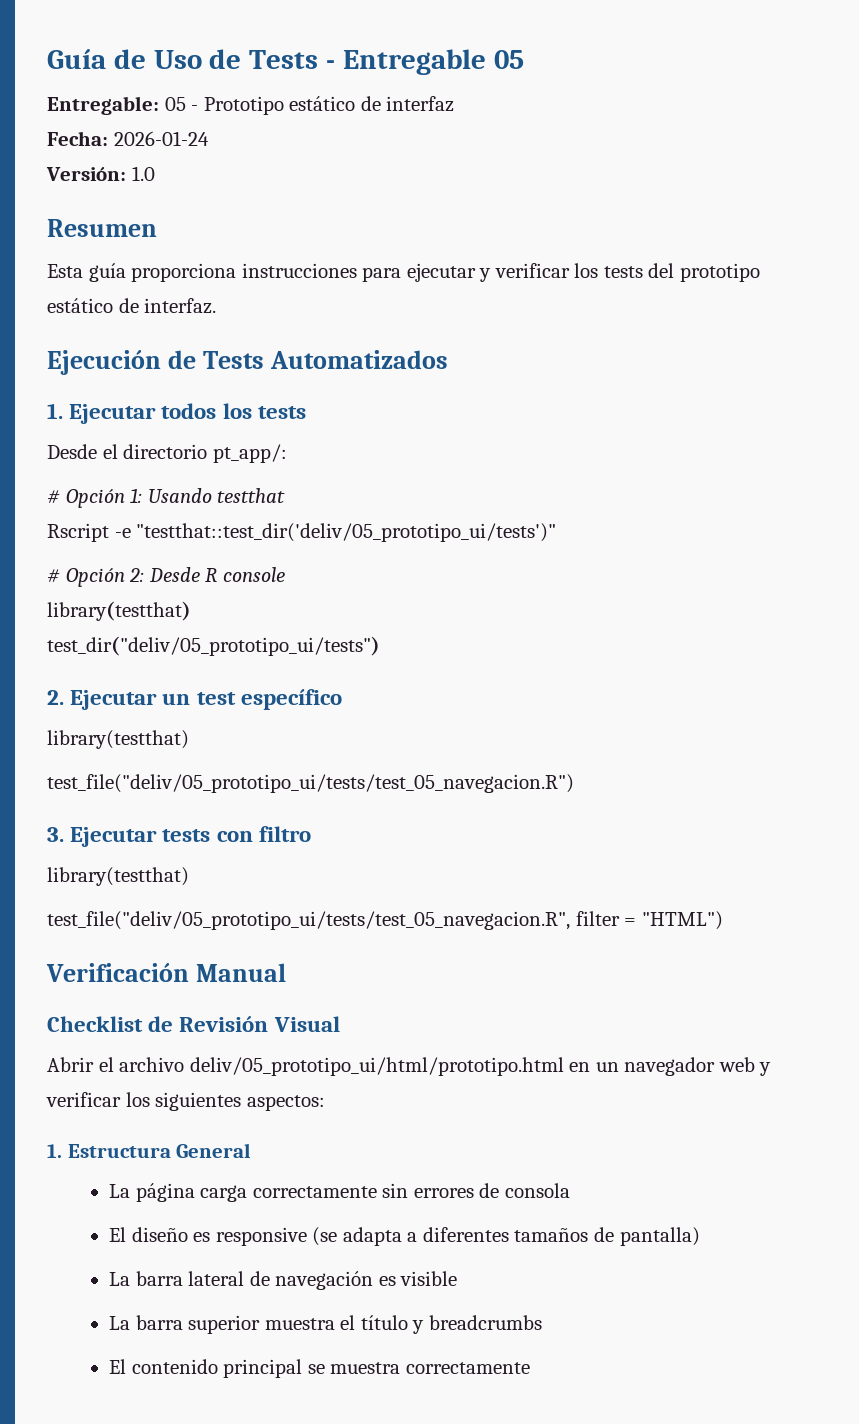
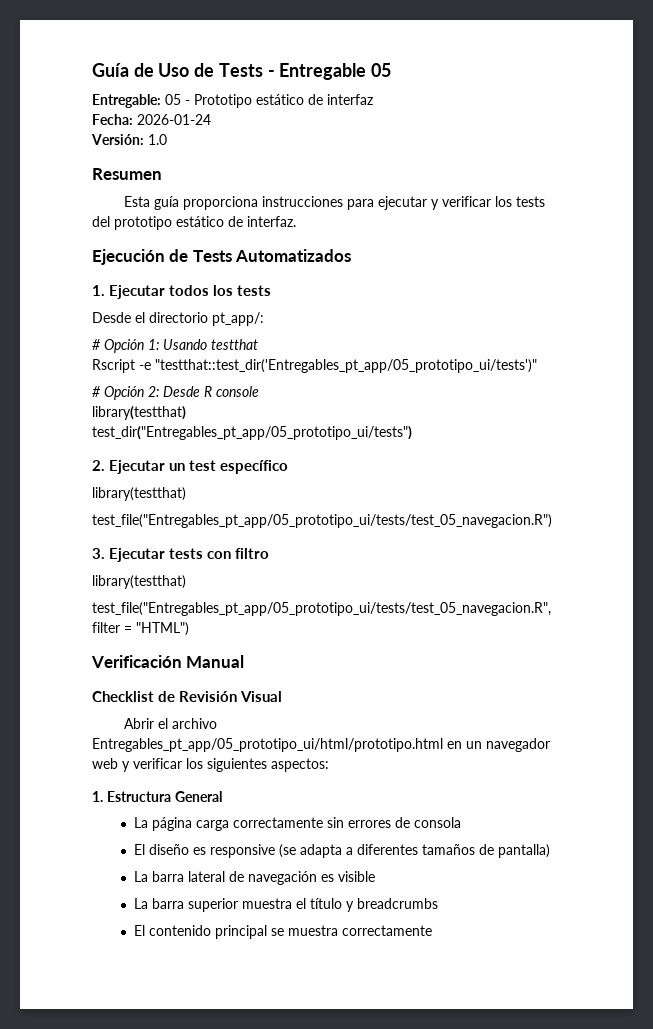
[136,523,557,542] "testthat::test_dir('deliv/05_prototipo_ui/tests')" -> [155,359,537,373] "testthat::test_dir('Entregables_pt_app/05_prototipo_ui/tests')"
[47,636,380,656] test_dir("deliv/05_prototipo_ui/tests") -> [92,426,412,440] test_dir("Entregables_pt_app/05_prototipo_ui/tests")
[47,774,574,793] test_file("deliv/05_prototipo_ui/tests/test_05_navegacion.R") -> [92,514,552,528] test_file("Entregables_pt_app/05_prototipo_ui/tests/test_05_navegacion.R")
[47,911,570,930] test_file("deliv/05_prototipo_ui/tests/test_05_navegacion.R", -> [92,602,551,616] test_file("Entregables_pt_app/05_prototipo_ui/tests/test_05_navegacion.R",
[189,1057,564,1076] deliv/05_prototipo_ui/html/prototipo.html -> [92,738,443,752] Entregables_pt_app/05_prototipo_ui/html/prototipo.html

